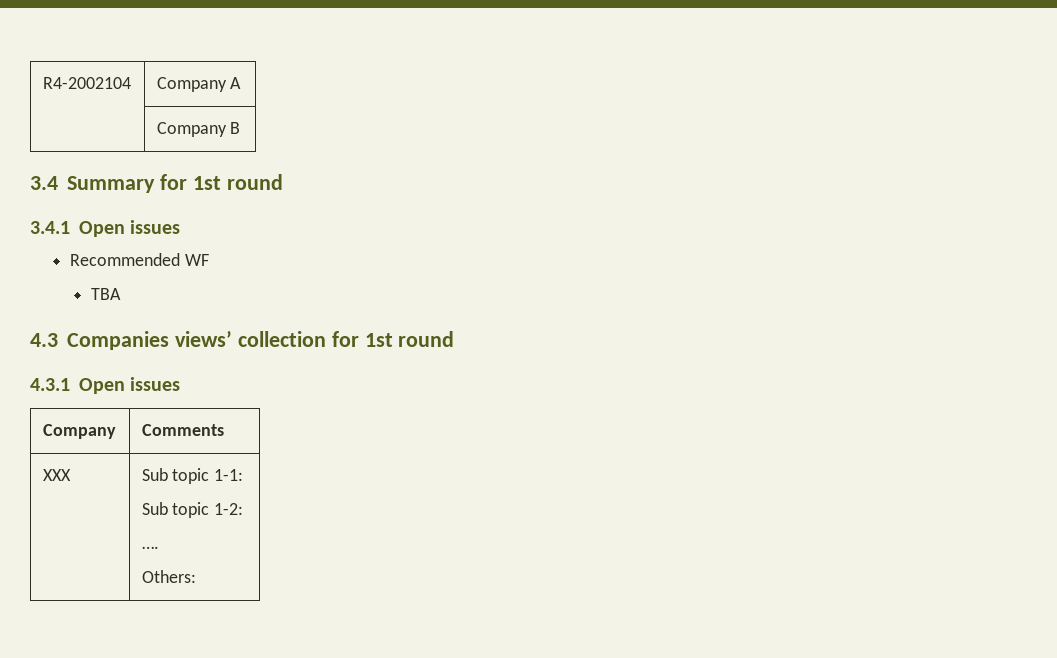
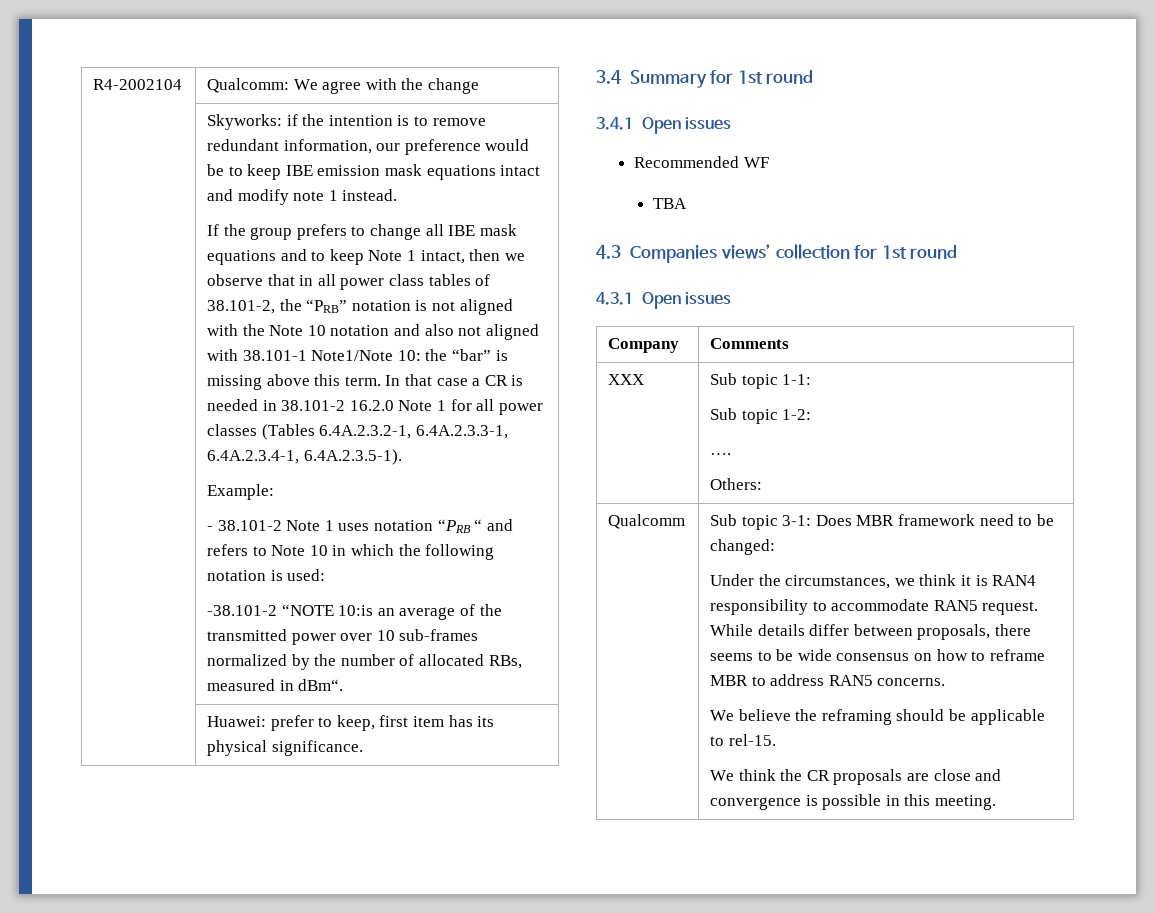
[156,77,242,92] [156,122,241,137] Company A // | Company B -> [207,78,480,94] [207,114,486,130] [207,139,530,155] [207,164,541,180] [207,189,398,205] [207,224,517,240] [207,249,525,265] [207,274,491,290] [207,299,513,315] [207,324,539,340] [207,349,508,361] [207,374,524,390] [207,399,543,415] [207,424,508,440] [207,449,402,465] [207,484,275,500] [207,519,513,533] [207,544,495,560] [207,569,326,581] [207,604,502,620] [207,629,479,645] [207,654,522,670] [207,679,344,691] [207,715,495,731] [207,740,363,756] Qualcomm: We agree with the change // | Skyworks: if the intention is to remove redundant information, our preference would be to keep IBE emission mask equations intact and modify note 1 instead. // If the group prefers to change all IBE mask equations and to keep Note 1 intact, then we observe that in all power class tables of 38.101-2, the “PRB” notation is not aligned with the Note 10 notation and also not aligned with 38.101-1 Note1/Note 10: the “bar” is missing above this term. In that case a CR is needed in 38.101-2 16.2.0 Note 1 for all power classes (Tables 6.4A.2.3.2-1, 6.4A.2.3.3-1, 6.4A.2.3.4-1, 6.4A.2.3.5-1). // Example: // - 38.101-2 Note 1 uses notation “PRB “ and refers to Note 10 in which the following notation is used: // -38.101-2 “NOTE 10:is an average of the transmitted power over 10 sub-frames normalized by the number of allocated RBs, measured in dBm“. // | Huawei: prefer to keep, first item has its physical significance.
(196, 576) none -> [608,514,686,529] [710,514,1054,530] [710,539,776,555] [710,574,1037,589] [710,599,1039,615] [710,624,1032,640] [710,649,1045,661] [710,674,946,686] [710,709,1045,725] [710,734,776,746] [710,769,1002,785] [710,794,997,810] // Qualcomm | Sub topic 3-1: Does MBR framework need to be changed: // Under the circumstances, we think it is RAN4 responsibility to accommodate RAN5 request. While details differ between proposals, there seems to be wide consensus on how to reframe MBR to address RAN5 concerns. // We believe the reframing should be applicable to rel-15. // We think the CR proposals are close and convergence is possible in this meeting.

